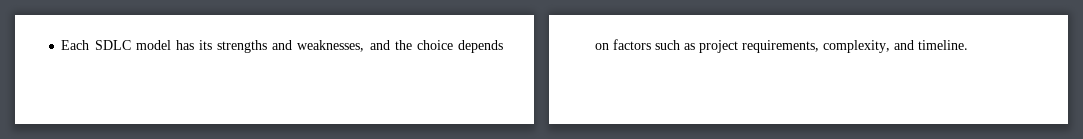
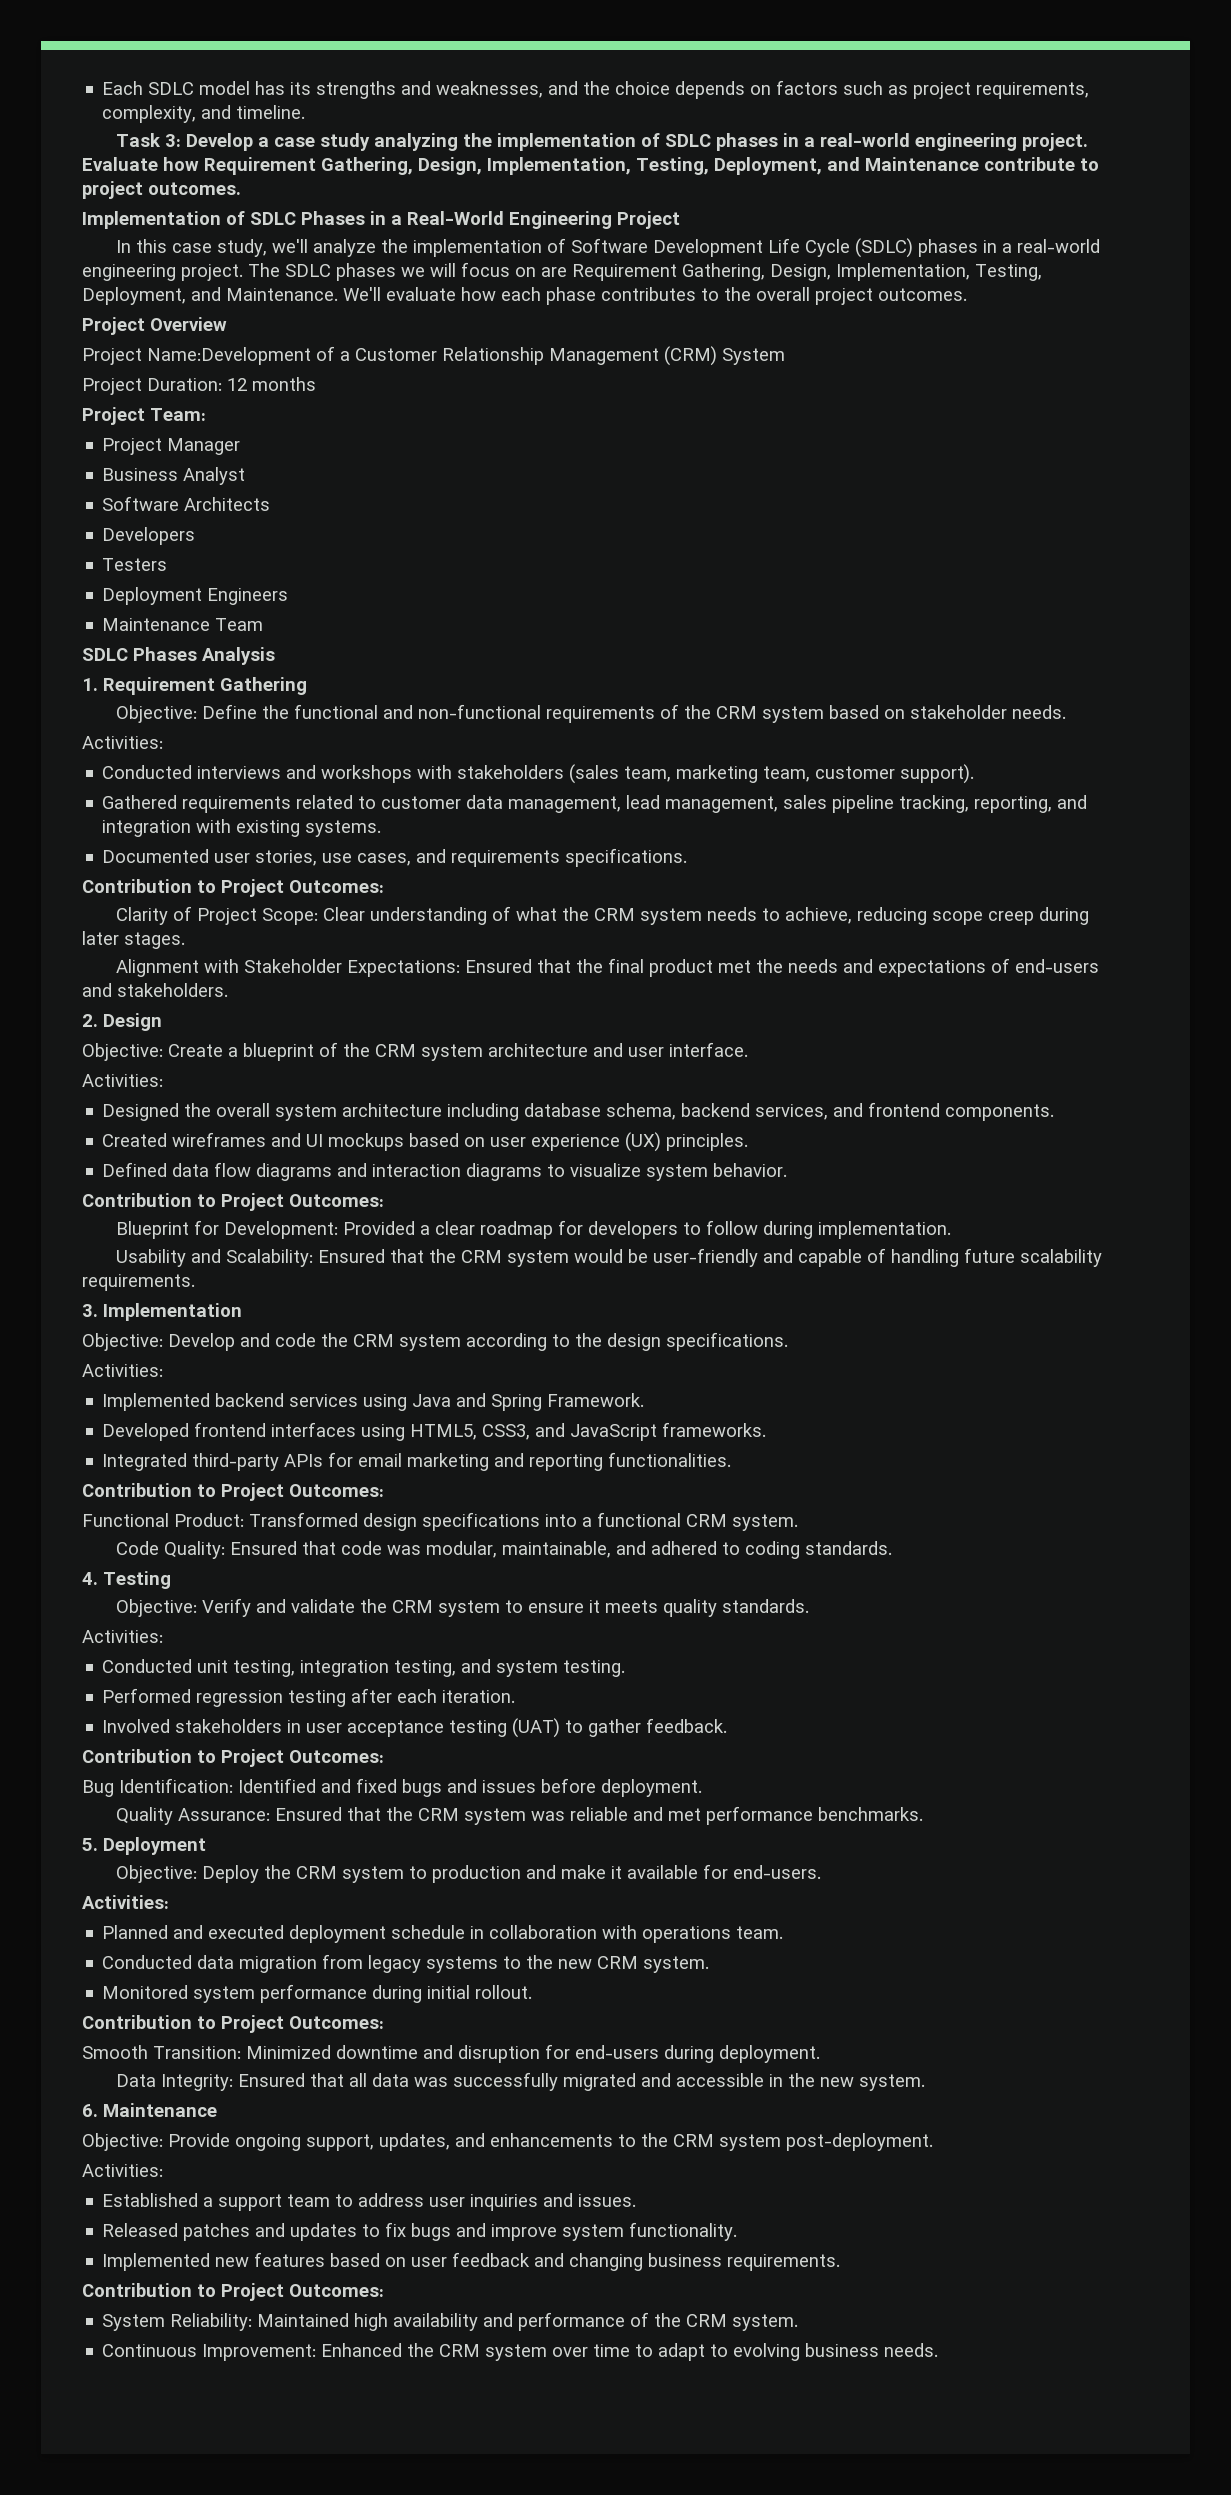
(969, 45) none -> [115,133,1088,151] [82,157,1099,175] [82,181,241,199] [82,211,680,229] [115,238,1100,258] [82,262,1042,281] [82,287,967,305] [82,317,227,335] [82,346,785,366] [82,377,316,395] [82,407,206,425] [102,438,241,455] [102,467,246,485] [102,496,271,511] [102,527,196,545] [102,558,168,571] [102,587,289,605] [102,618,264,631] [82,647,275,665] [82,677,307,695] [115,704,1066,723] [82,736,163,749] [102,764,975,784] [102,795,1088,813] [102,819,382,837] [102,848,688,867] [82,879,384,897] [115,906,1089,925] [82,931,185,949] [115,958,1099,977] [82,983,228,997] [82,1013,162,1031] [82,1042,748,1061] [82,1074,163,1087] [102,1102,1055,1121] [102,1132,749,1152] [102,1162,788,1181] [82,1193,384,1211] [115,1220,951,1239] [115,1248,1102,1267] [82,1274,195,1291] [82,1303,242,1321] [82,1332,788,1351] [82,1364,163,1377] [102,1393,645,1411] [102,1422,767,1441] [102,1452,732,1471] [82,1483,384,1501] [82,1512,798,1531] [115,1541,892,1559] [82,1571,171,1589] [115,1598,809,1617] [82,1630,163,1643] [102,1659,626,1677] [102,1688,516,1707] [102,1718,728,1738] [82,1749,384,1767] [82,1778,702,1797] [115,1806,923,1825] [82,1837,206,1855] [115,1864,821,1883] [82,1895,169,1909] [102,1925,784,1943] [102,1954,710,1973] [102,1984,533,2003] [82,2015,384,2033] [82,2044,820,2063] [115,2072,925,2091] [82,2103,217,2117] [82,2133,933,2151] [82,2164,163,2177] [102,2193,637,2211] [102,2222,738,2241] [102,2252,841,2271] [82,2283,384,2301] [102,2312,799,2331] [102,2343,939,2361] // Task 3: Develop a case study analyzing the implementation of SDLC phases in a real-world engineering project. Evaluate how Requirement Gathering, Design, Implementation, Testing, Deployment, and Maintenance contribute to project outcomes. // Implementation of SDLC Phases in a Real-World Engineering Project // In this case study, we'll analyze the implementation of Software Development Life Cycle (SDLC) phases in a real-world engineering project. The SDLC phases we will focus on are Requirement Gathering, Design, Implementation, Testing, Deployment, and Maintenance. We'll evaluate how each phase contributes to the overall project outcomes. // Project Overview // Project Name:Development of a Customer Relationship Management (CRM) System // Project Duration: 12 months // Project Team: // Project Manager // Business Analyst // Software Architects // Developers // Testers // Deployment Engineers // Maintenance Team // SDLC Phases Analysis // 1. Requirement Gathering // Objective: Define the functional and non-functional requirements of the CRM system based on stakeholder needs. // Activities: // Conducted interviews and workshops with stakeholders (sales team, marketing team, customer support). // Gathered requirements related to customer data management, lead management, sales pipeline tracking, reporting, and integration with existing systems. // Documented user stories, use cases, and requirements specifications. // Contribution to Project Outcomes: // Clarity of Project Scope: Clear understanding of what the CRM system needs to achieve, reducing scope creep during later stages. // Alignment with Stakeholder Expectations: Ensured that the final product met the needs and expectations of end-users and stakeholders. // 2. Design // Objective: Create a blueprint of the CRM system architecture and user interface. // Activities: // Designed the overall system architecture including database schema, backend services, and frontend components. // Created wireframes and UI mockups based on user experience (UX) principles. // Defined data flow diagrams and interaction diagrams to visualize system behavior. // Contribution to Project Outcomes: // Blueprint for Development: Provided a clear roadmap for developers to follow during implementation. // Usability and Scalability: Ensured that the CRM system would be user-friendly and capable of handling future scalability requirements. // 3. Implementation // Objective: Develop and code the CRM system according to the design specifications. // Activities: // Implemented backend services using Java and Spring Framework. // Developed frontend interfaces using HTML5, CSS3, and JavaScript frameworks. // Integrated third-party APIs for email marketing and reporting functionalities. // Contribution to Project Outcomes: // Functional Product: Transformed design specifications into a functional CRM system. // Code Quality: Ensured that code was modular, maintainable, and adhered to coding standards. // 4. Testing // Objective: Verify and validate the CRM system to ensure it meets quality standards. // Activities: // Conducted unit testing, integration testing, and system testing. // Performed regression testing after each iteration. // Involved stakeholders in user acceptance testing (UAT) to gather feedback. // Contribution to Project Outcomes: // Bug Identification: Identified and fixed bugs and issues before deployment. // Quality Assurance: Ensured that the CRM system was reliable and met performance benchmarks. // 5. Deployment // Objective: Deploy the CRM system to production and make it available for end-users. // Activities: // Planned and executed deployment schedule in collaboration with operations team. // Conducted data migration from legacy systems to the new CRM system. // Monitored system performance during initial rollout. // Contribution to Project Outcomes: // Smooth Transition: Minimized downtime and disruption for end-users during deployment. // Data Integrity: Ensured that all data was successfully migrated and accessible in the new system. // 6. Maintenance // Objective: Provide ongoing support, updates, and enhancements to the CRM system post-deployment. // Activities: // Established a support team to address user inquiries and issues. // Released patches and updates to fix bugs and improve system functionality. // Implemented new features based on user feedback and changing business requirements. // Contribution to Project Outcomes: // System Reliability: Maintained high availability and performance of the CRM system. // Continuous Improvement: Enhanced the CRM system over time to adapt to evolving business needs.

